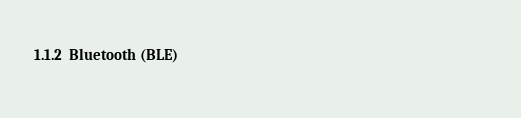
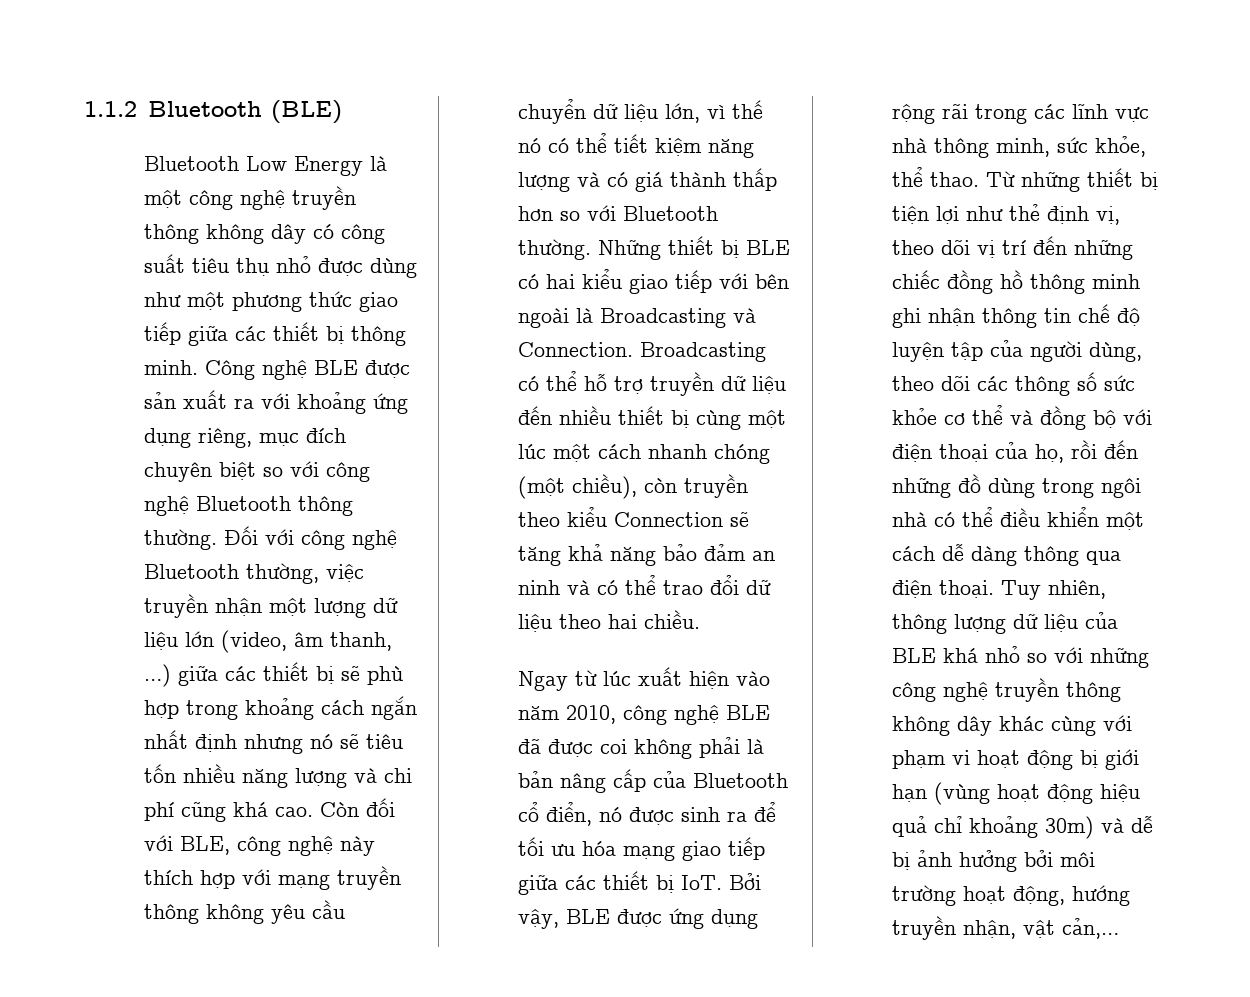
(178, 56) none -> [143,156,387,176] [143,186,356,210] [143,224,385,244] [143,254,417,278] [143,291,398,312] [143,322,406,346] [143,360,410,380] [143,390,408,414] [143,428,346,448] [143,461,370,482] [143,496,353,516] [143,526,397,550] [143,563,364,584] [143,594,398,618] [143,630,392,653] [143,662,403,687] [143,696,417,720] [143,730,403,754] [143,764,412,788] [143,798,395,822] [143,835,375,856] [143,866,401,890] [143,900,345,924] [517,99,763,124] [517,133,754,158] [517,168,777,192] [517,205,718,221] [517,236,790,260] [517,269,789,294] [517,308,756,328] [517,342,766,362] [517,371,786,396] [517,406,786,430] [517,444,770,464] [517,474,748,499] [517,507,749,527] [517,544,775,566] [517,575,771,595] [517,610,700,632] [517,667,770,691] [517,705,770,725] [517,737,764,759] [517,769,788,793] [517,802,776,826] [517,837,765,861] [517,871,761,895] [517,908,758,929] [891,103,1149,124] [891,136,1146,158] [891,167,1158,192] [891,204,1120,225] [891,236,1133,260] [891,270,1140,294] [891,304,1140,328] [891,340,1142,362] [891,372,1135,396] [891,405,1152,430] [891,440,1138,463] [891,474,1141,498] [891,507,1144,530] [891,543,1121,566] [891,580,1106,600] [891,612,1118,634] [891,646,1149,668] [891,678,1121,702] [891,715,1132,736] [891,749,1139,770] [891,782,1140,805] [891,815,1153,839] [891,850,1095,872] [891,885,1130,906] [891,916,1119,940] // Bluetooth Low Energy là một công nghệ truyền thông không dây có công suất tiêu thụ nhỏ được dùng như một phương thức giao tiếp giữa các thiết bị thông minh. Công nghệ BLE được sản xuất ra với khoảng ứng dụng riêng, mục đích chuyên biệt so với công nghệ Bluetooth thông thường. Đối với công nghệ Bluetooth thường, việc truyền nhận một lượng dữ liệu lớn (video, âm thanh, …) giữa các thiết bị sẽ phù hợp trong khoảng cách ngắn nhất định nhưng nó sẽ tiêu tốn nhiều năng lượng và chi phí cũng khá cao. Còn đối với BLE, công nghệ này thích hợp với mạng truyền thông không yêu cầu chuyển dữ liệu lớn, vì thế nó có thể tiết kiệm năng lượng và có giá thành thấp hơn so với Bluetooth thường. Những thiết bị BLE có hai kiểu giao tiếp với bên ngoài là Broadcasting và Connection. Broadcasting có thể hỗ trợ truyền dữ liệu đến nhiều thiết bị cùng một lúc một cách nhanh chóng (một chiều), còn truyền theo kiểu Connection sẽ tăng khả năng bảo đảm an ninh và có thể trao đổi dữ liệu theo hai chiều. // Ngay từ lúc xuất hiện vào năm 2010, công nghệ BLE đã được coi không phải là bản nâng cấp của Bluetooth cổ điển, nó được sinh ra để tối ưu hóa mạng giao tiếp giữa các thiết bị IoT. Bởi vậy, BLE được ứng dụng rộng rãi trong các lĩnh vực nhà thông minh, sức khỏe, thể thao. Từ những thiết bị tiện lợi như thẻ định vị, theo dõi vị trí đến những chiếc đồng hồ thông minh ghi nhận thông tin chế độ luyện tập của người dùng, theo dõi các thông số sức khỏe cơ thể và đồng bộ với điện thoại của họ, rồi đến những đồ dùng trong ngôi nhà có thể điều khiển một cách dễ dàng thông qua điện thoại. Tuy nhiên, thông lượng dữ liệu của BLE khá nhỏ so với những công nghệ truyền thông không dây khác cùng với phạm vi hoạt động bị giới hạn (vùng hoạt động hiệu quả chỉ khoảng 30m) và dễ bị ảnh hưởng bởi môi trường hoạt động, hướng truyền nhận, vật cản,…

